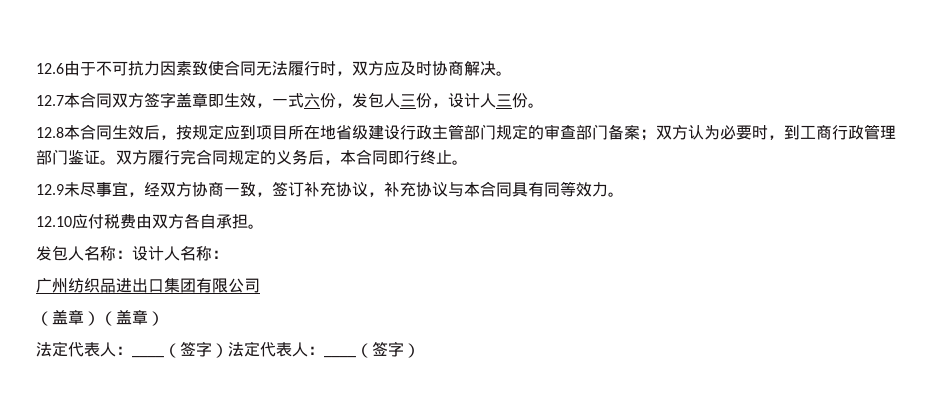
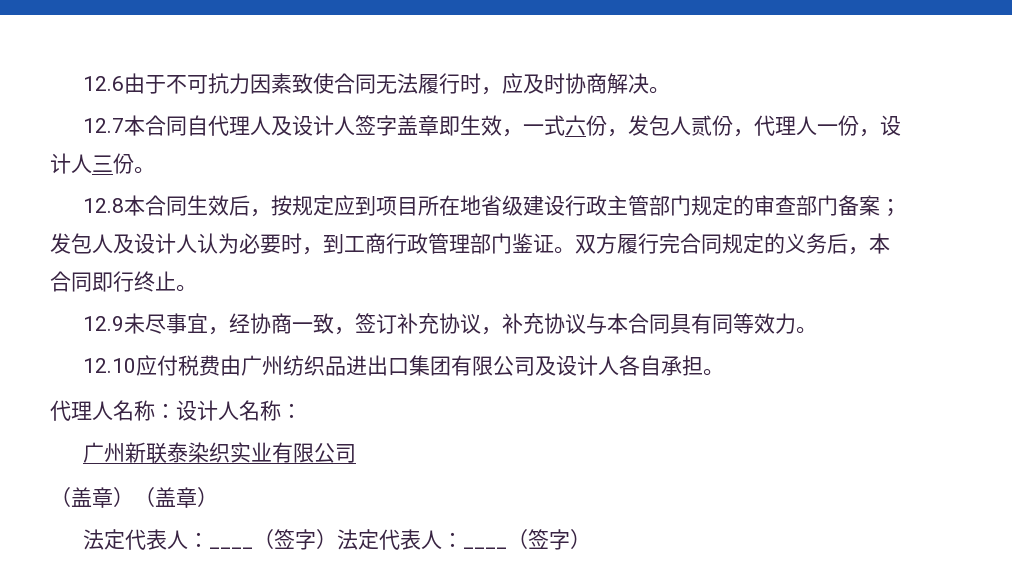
[352,61,384,76] 双方 -> (502, 91) none
[112,93,144,108] 双方 -> [186,115,355,136] 自代理人及设计人
[400,94,416,107] 三 -> [690,115,838,137] 贰份，代理人一
[656,125,688,140] 双方 -> [50,233,197,254] 发包人及设计人
[160,182,192,197] 双方 -> (250, 323) none
[152,214,184,229] 双方 -> [240,355,619,376] 广州纺织品进出口集团有限公司及设计人
[36,245,68,261] 发包 -> [50,400,92,421] 代理
[68,278,196,293] 纺织品进出口集团 -> [124,442,272,464] 新联泰染织实业

